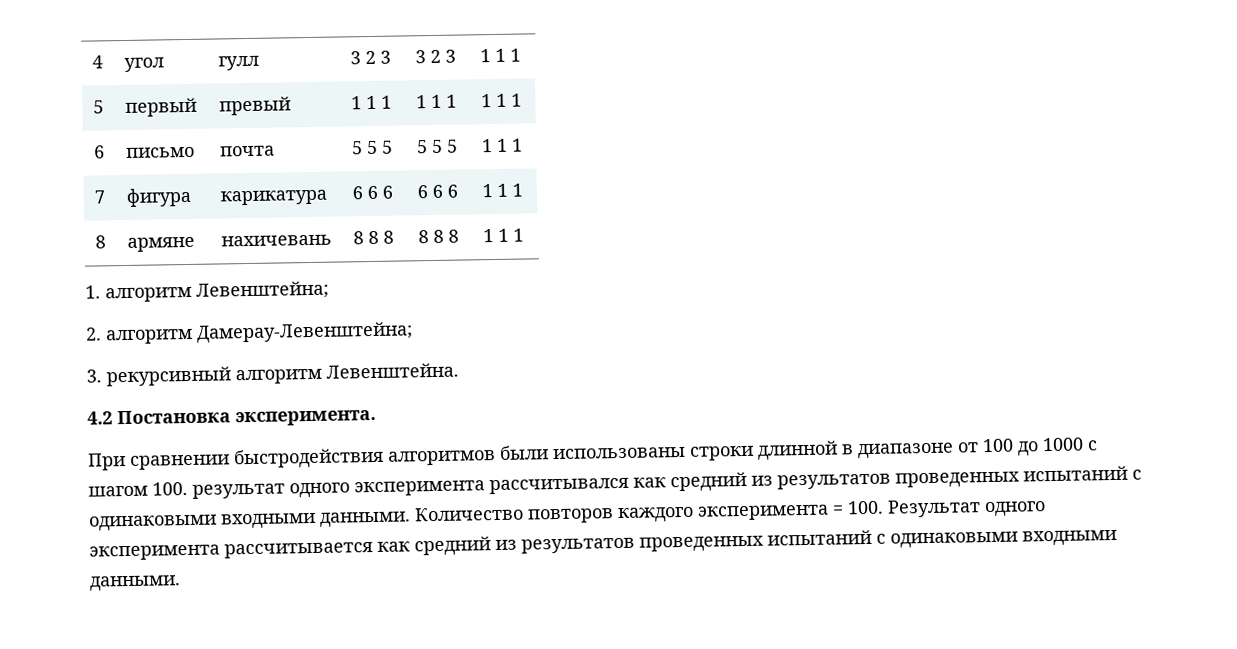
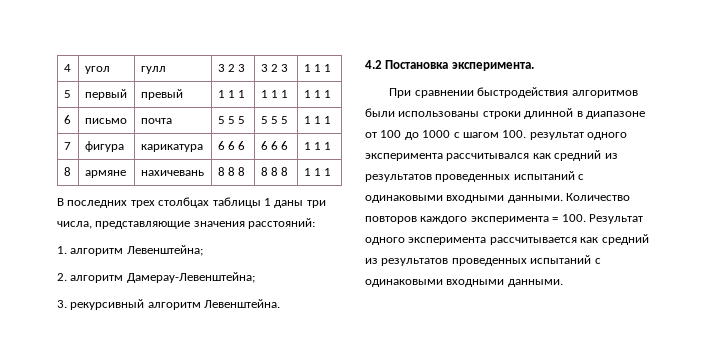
(524, 235) none -> [57,197,326,208] [57,218,316,229] // В последних трех столбцах таблицы 1 даны три числа, представляющие значения расстояний:

